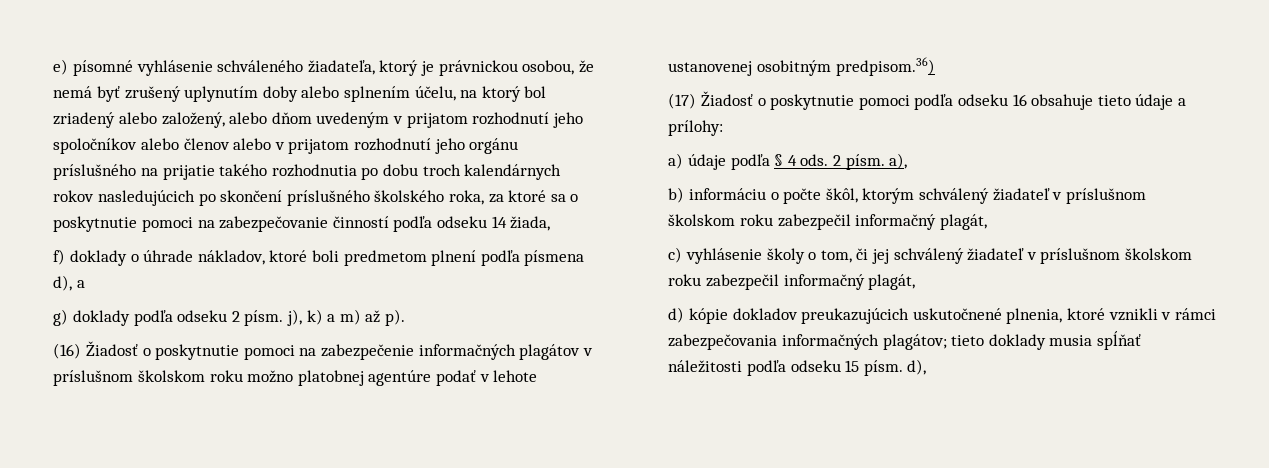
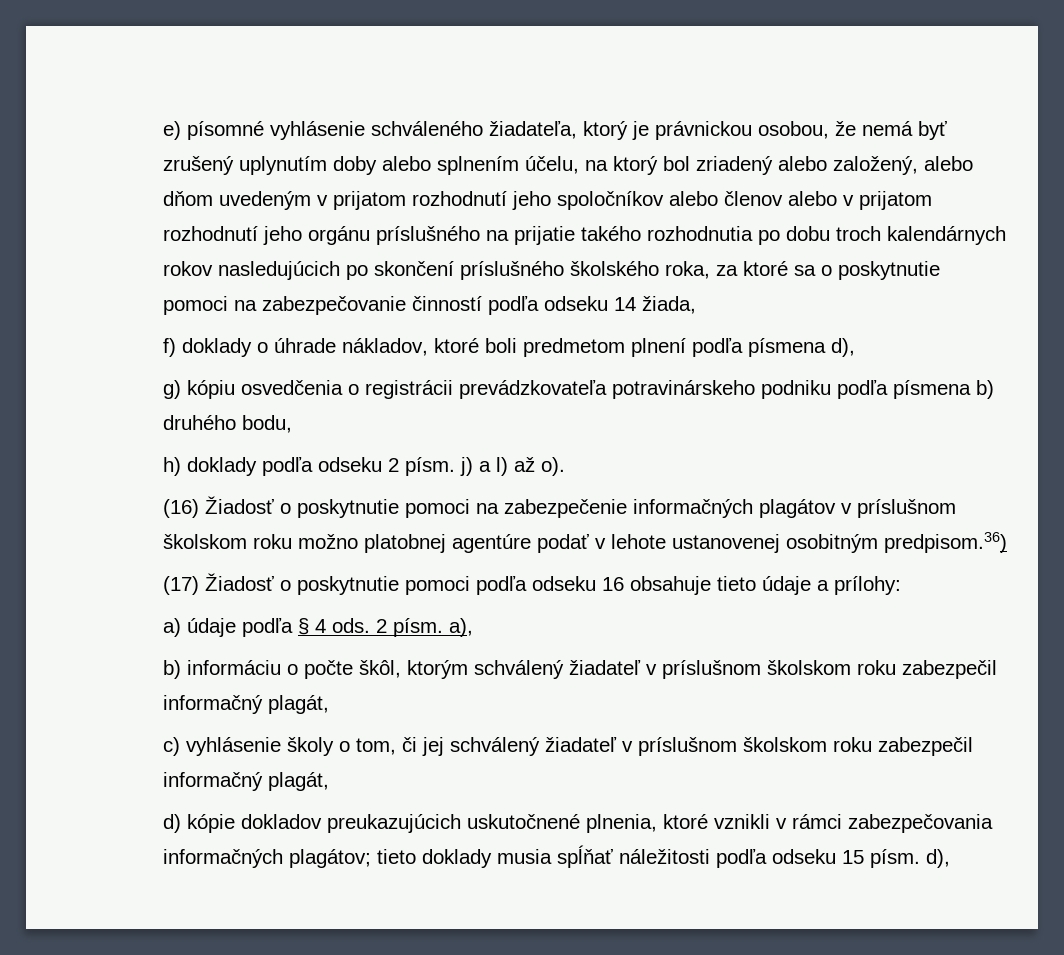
[76,280,85,288] a -> (855, 347) none
(69, 317) none -> [186,380,994,399] [162,415,292,433] [162,457,181,476] kópiu osvedčenia o registrácii prevádzkovateľa potravinárskeho podniku podľa písmena b) druhého bodu, // h)
[286,309,405,326] j), k) a m) až p). -> [459,457,565,476] j) a l) až o).

